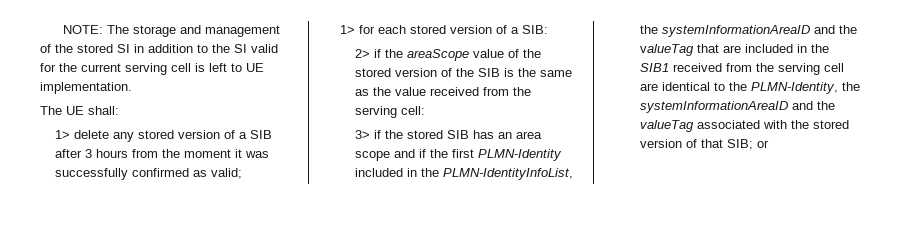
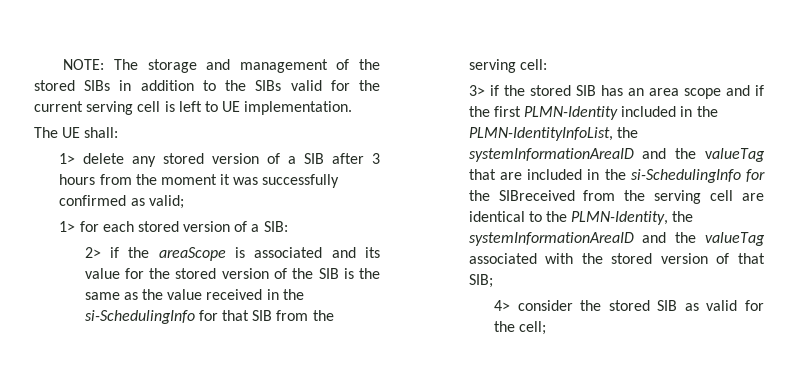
[117,44,130,53] SI -> [84,80,111,91] SIBs
[234,44,247,53] SI -> [255,80,282,91] SIBs
[472,49,519,58] value of -> [235,247,380,258] [84,268,144,279] is associated and its value for
(479, 91) none -> [266,289,304,300] [84,310,273,324] in the si-SchedulingInfo for that SIB
[639,63,722,72] SIB1 received -> [630,169,765,183] [468,190,575,201] si-SchedulingInfo for the SIBreceived
[756,140,769,148] or -> [494,300,764,311] [494,321,547,335] // 4> consider the stored SIB as valid for the cell;

